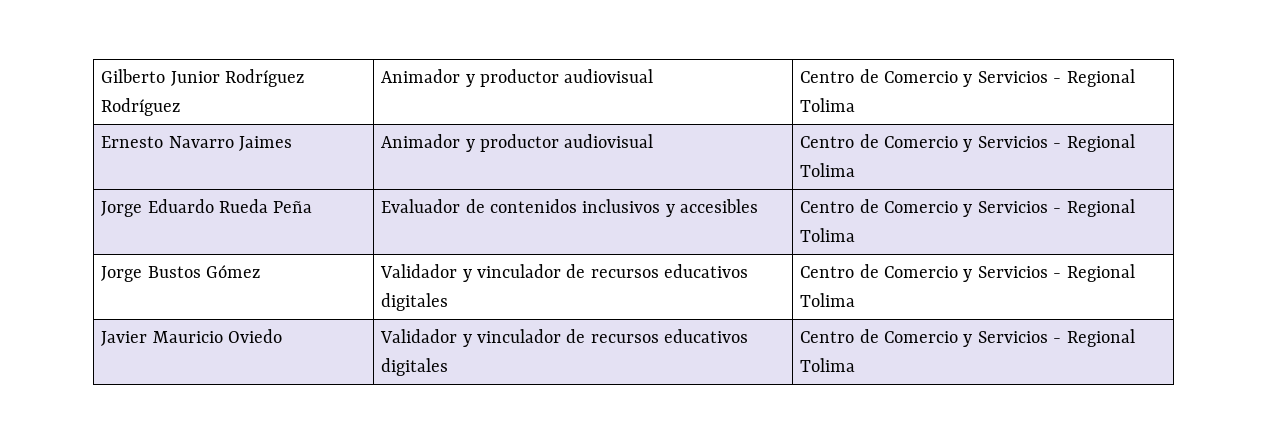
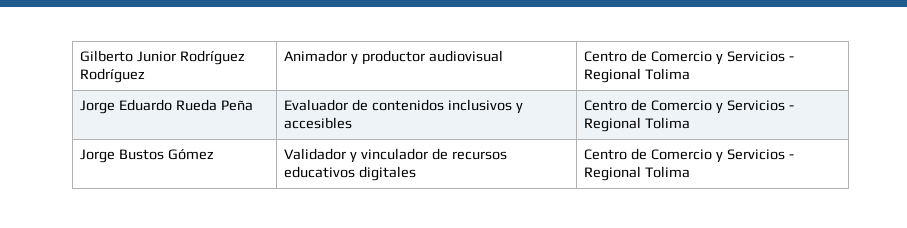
[101,136,293,151] [381,134,654,152] [800,134,1135,152] [800,163,856,177] // Ernesto Navarro Jaimes | Animador y productor audiovisual | Centro de Comercio y Servicios - Regional Tolima -> (691, 74) none
[101,329,283,346] [380,329,749,347] [381,358,449,376] [800,329,1135,347] [800,358,856,372] // Javier Mauricio Oviedo | Validador y vinculador de recursos educativos digitales | Centro de Comercio y Servicios - Regional Tolima -> (691, 172) none

